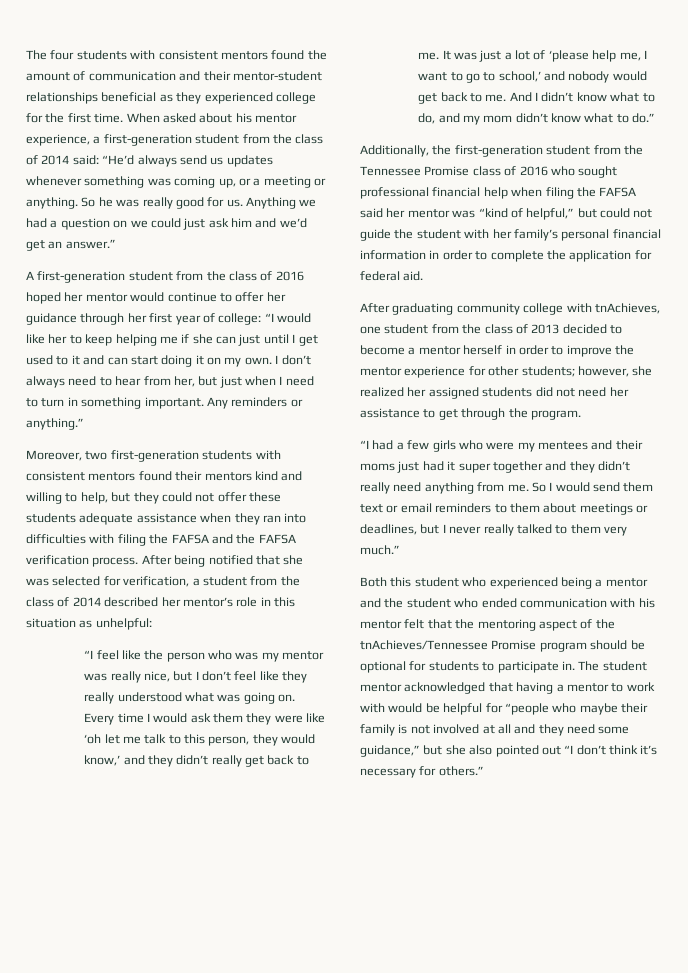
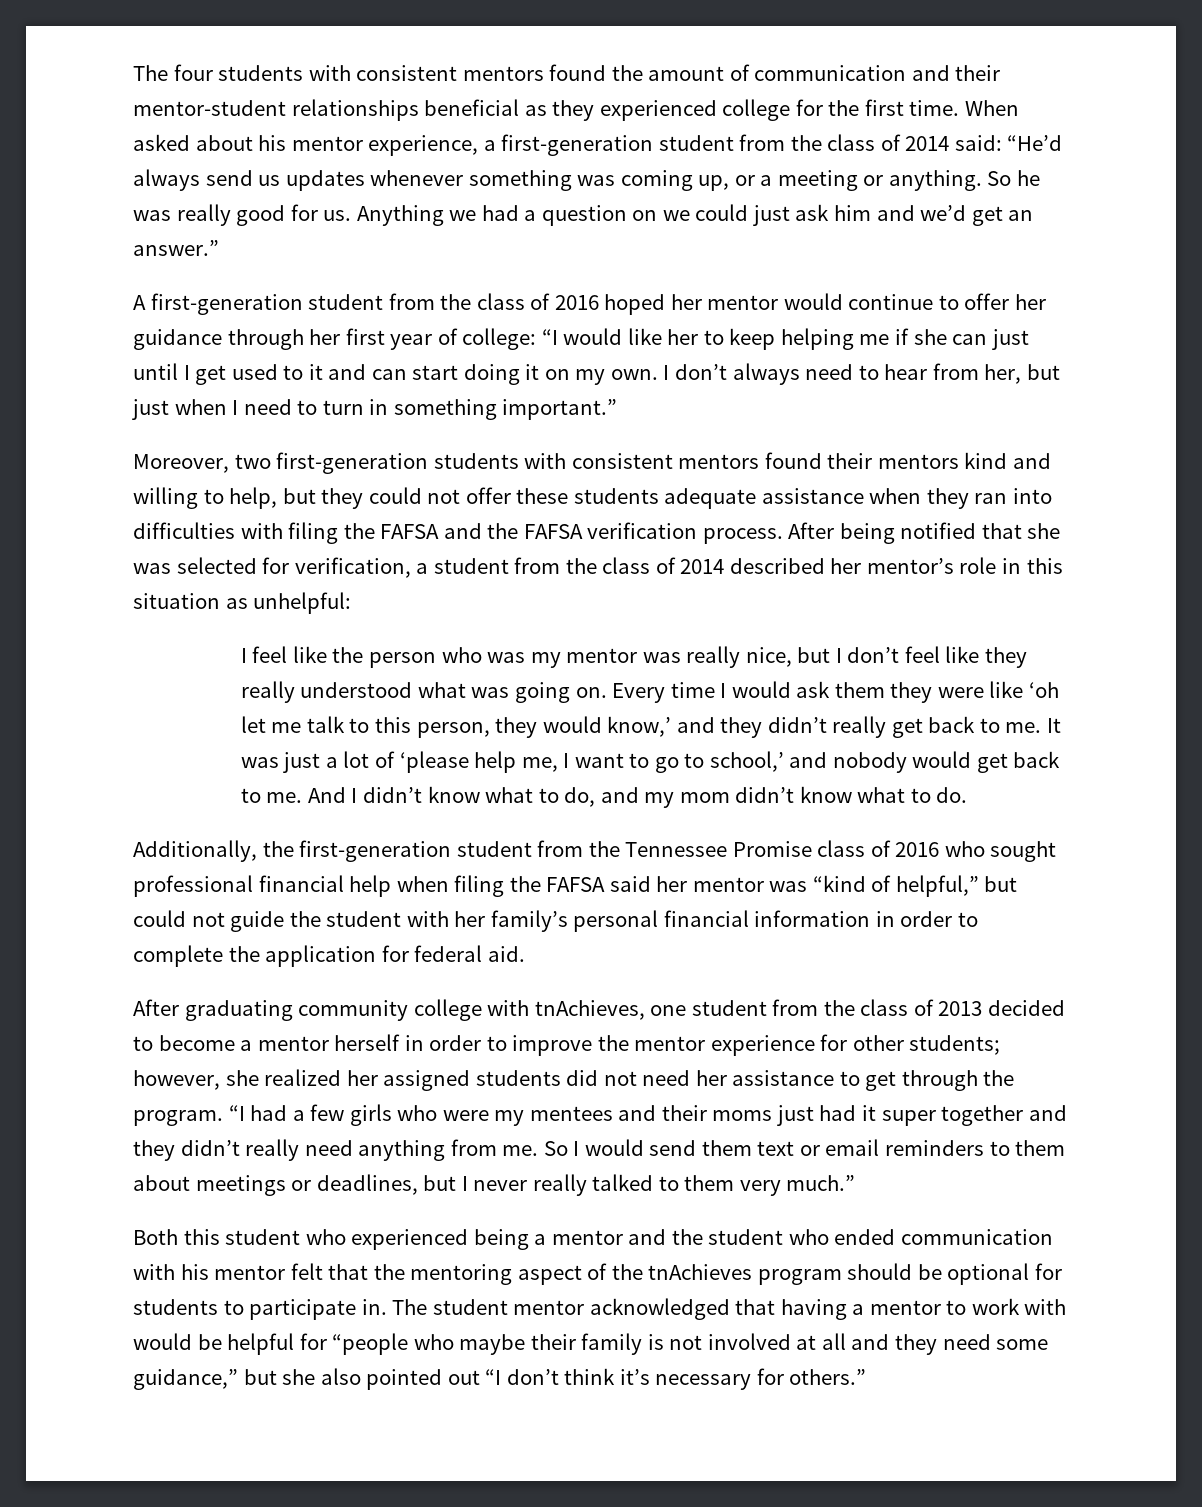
[144,397,303,409] [26,418,84,430] important. Any reminders or anything.” -> [502,399,618,420] important.”
[84,650,94,659] “I -> [240,648,247,663] I
[632,113,656,123] do.” -> [936,787,968,803] do.
(581, 415) // -> (223, 1118) none
[360,640,537,650] tnAchieves/Tennessee Promise -> [648,1264,753,1280] tnAchieves

